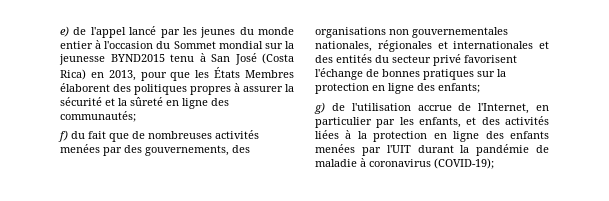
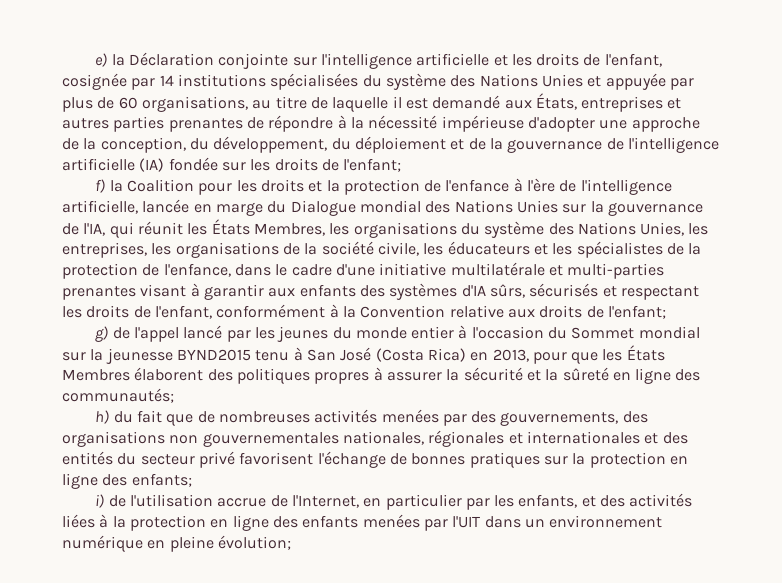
(69, 31) none -> [111,52,662,69] [62,73,694,90] [62,93,682,112] [62,115,700,132] [62,136,719,153] [62,157,402,172] [95,178,672,195] [62,199,703,216] [62,219,709,238] [62,241,702,258] [62,262,665,279] [62,283,699,300] [62,304,666,319] [95,326,109,342] la Déclaration conjointe sur l'intelligence artificielle et les droits de l'enfant, cosignée par 14 institutions spécialisées du système des Nations Unies et appuyée par plus de 60 organisations, au titre de laquelle il est demandé aux États, entreprises et autres parties prenantes de répondre à la nécessité impérieuse d'adopter une approche de la conception, du développement, du déploiement et de la gouvernance de l'intelligence artificielle (IA) fondée sur les droits de l'enfant; // f) la Coalition pour les droits et la protection de l'enfance à l'ère de l'intelligence artificielle, lancée en marge du Dialogue mondial des Nations Unies sur la gouvernance de l'IA, qui réunit les États Membres, les organisations du système des Nations Unies, les entreprises, les organisations de la société civile, les éducateurs et les spécialistes de la protection de l'enfance, dans le cadre d'une initiative multilatérale et multi-parties prenantes visant à garantir aux enfants des systèmes d'IA sûrs, sécurisés et respectant les droits de l'enfant, conformément à la Convention relative aux droits de l'enfant; // g)
[58,130,68,142] f) -> [95,410,110,424] h)
[314,102,325,114] g) -> [95,494,105,508] i)
[417,144,549,156] [315,158,494,169] durant la pandémie de maladie à coronavirus (COVID-19); -> [484,515,663,528] [62,535,291,552] dans un environnement numérique en pleine évolution;

